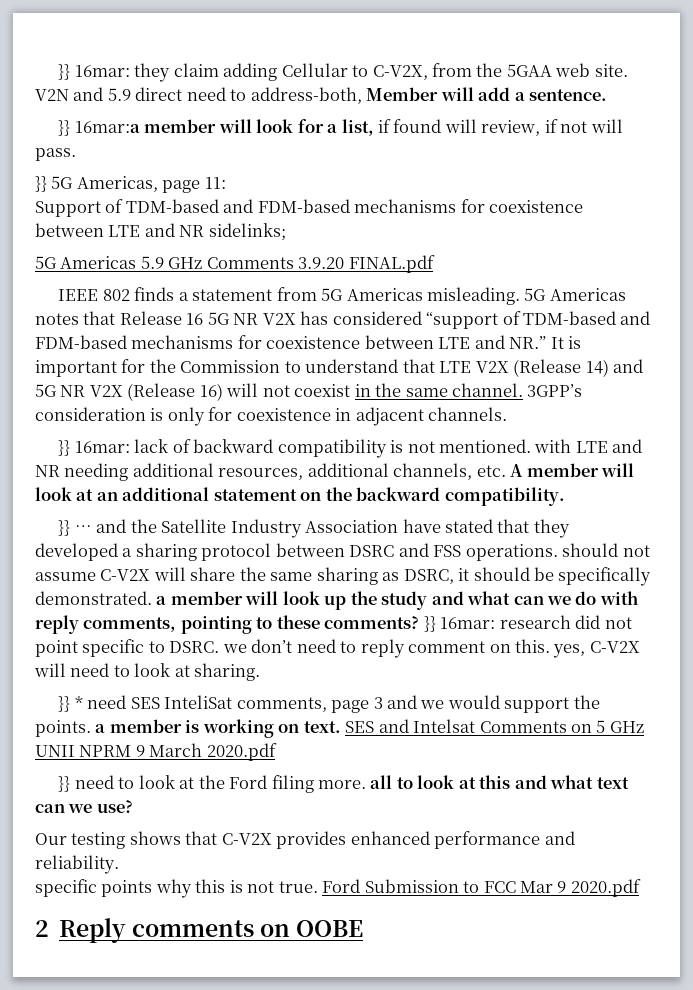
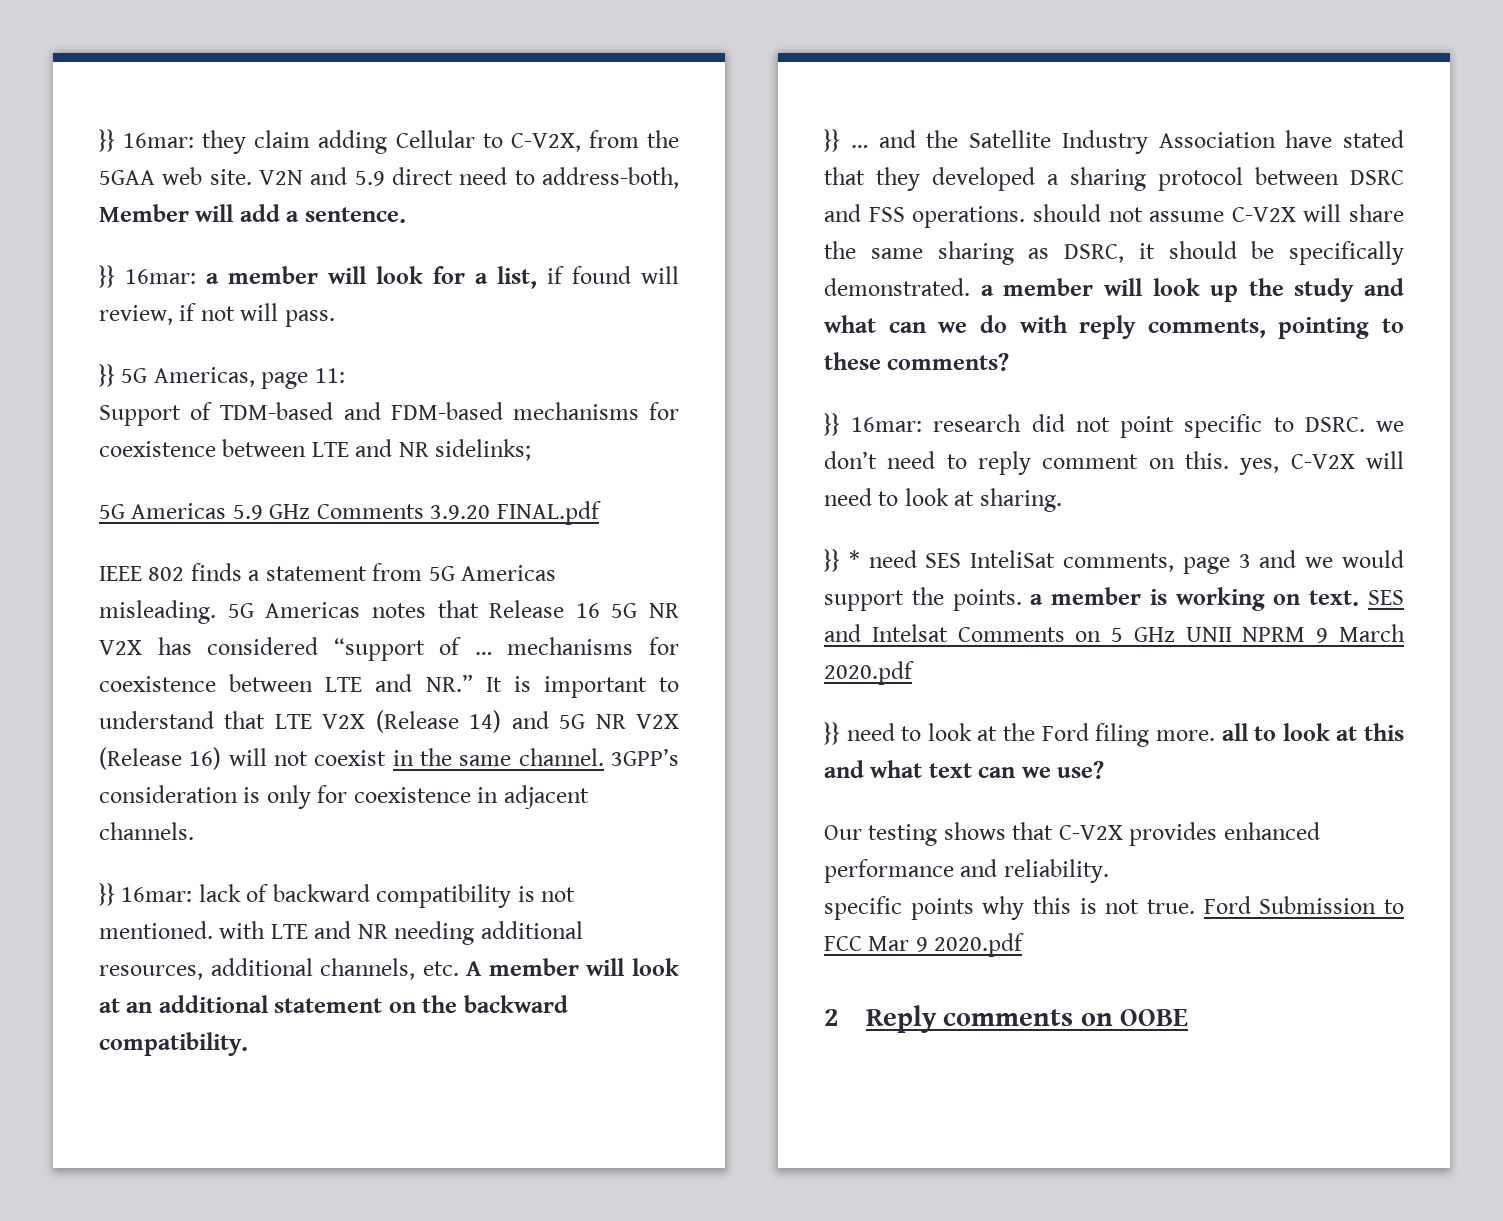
[74,121,140,133] 16mar:a -> [125,269,219,284] 16mar: a
[523,311,651,325] [35,335,127,349] TDM-based and FDM-based -> [474,652,492,655] …
[121,359,281,373] for the Commission -> (647, 687) none
(420, 622) none -> (1010, 362) //

